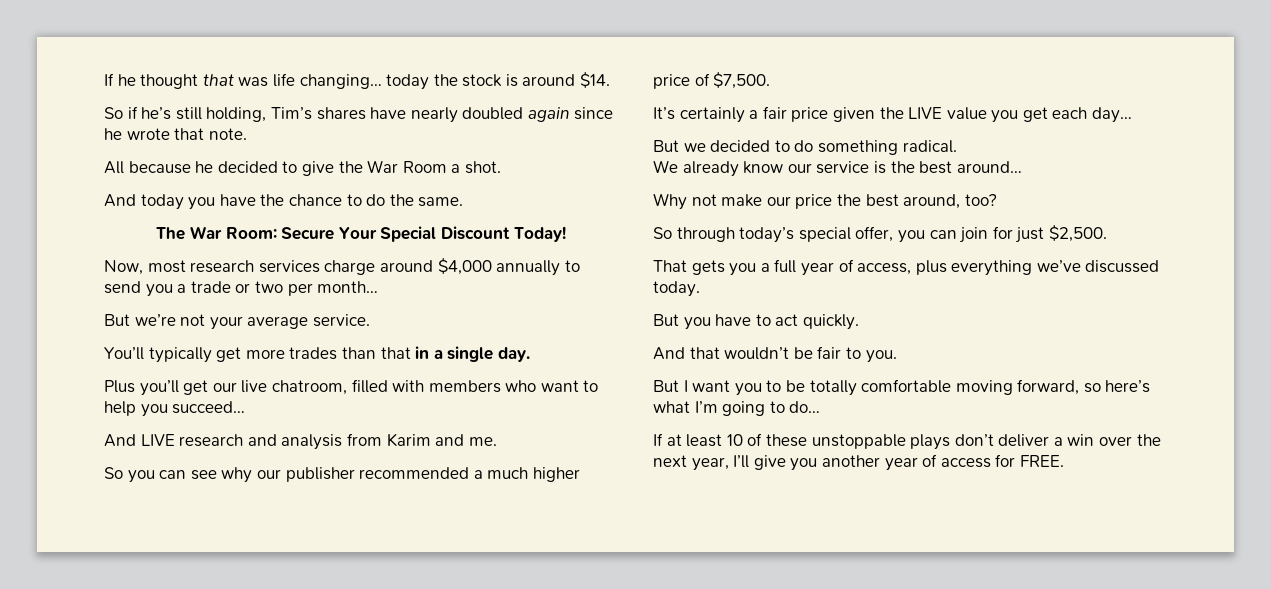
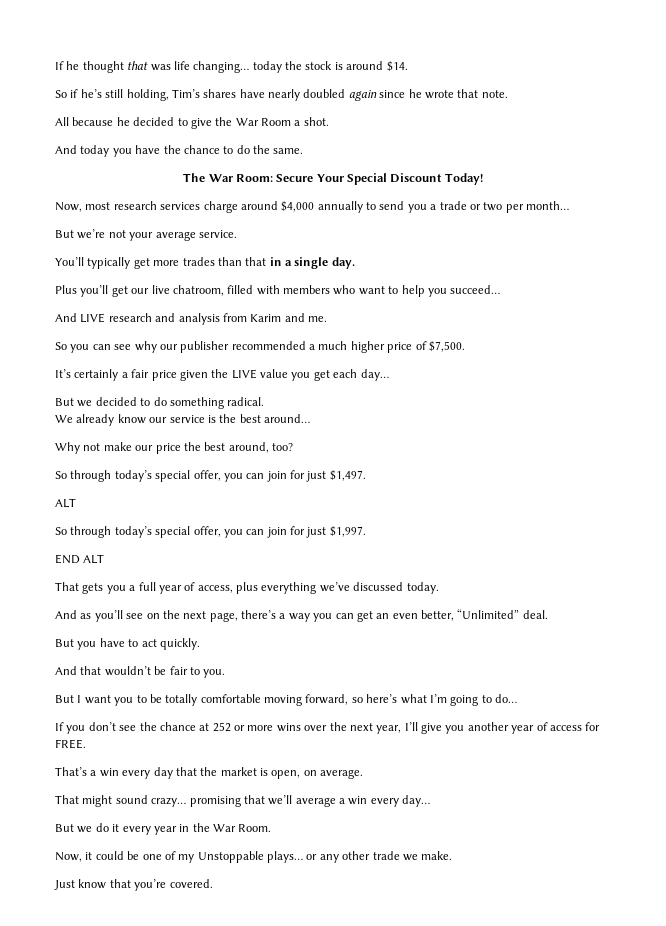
[1048,225,1107,242] $2,500. -> [329,470,366,481] [55,498,76,508] [55,526,366,538] [55,554,105,564] $1,497. // ALT // So through today’s special offer, you can join for just $1,997. // END ALT
(700, 289) none -> [55,609,548,622] // And as you’ll see on the next page, there’s a way you can get an even better, “Unlimited” deal.
[666,433,1095,450] at least 10 of these unstoppable plays don’t deliver a win -> [66,722,301,734] you don’t see the chance at 252 or more wins
(1064, 461) none -> [55,767,364,779] [55,795,431,807] [55,823,272,835] [55,851,453,863] [54,879,213,891] // That’s a win every day that the market is open, on average. // That might sound crazy… promising that we’ll average a win every day… // But we do it every year in the War Room. // Now, it could be one of my Unstoppable plays… or any other trade we make. // Just know that you’re covered.

